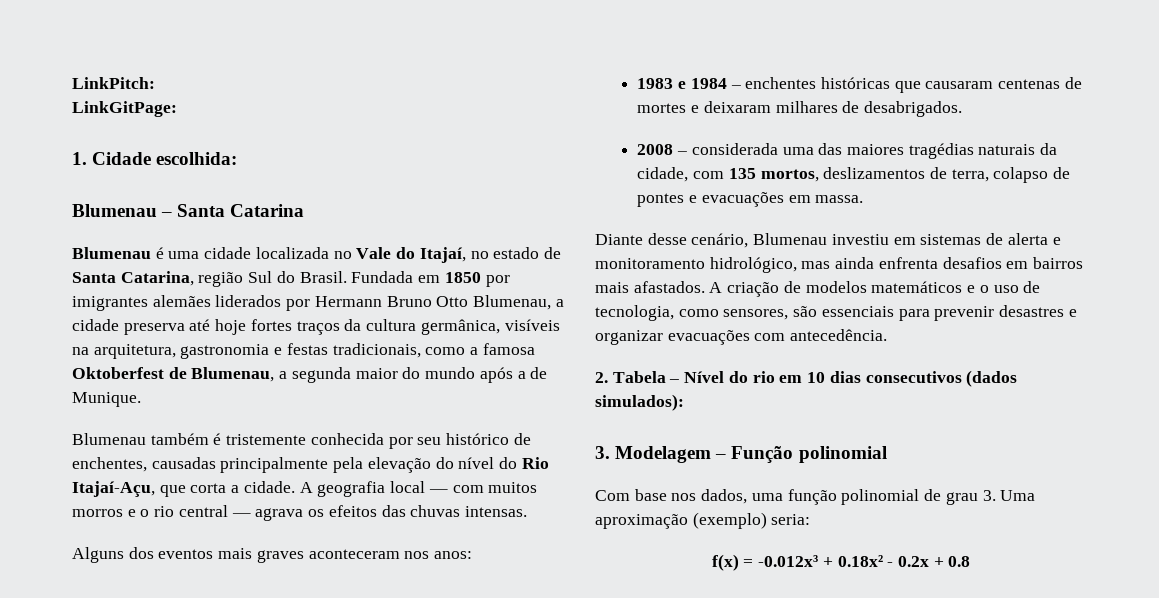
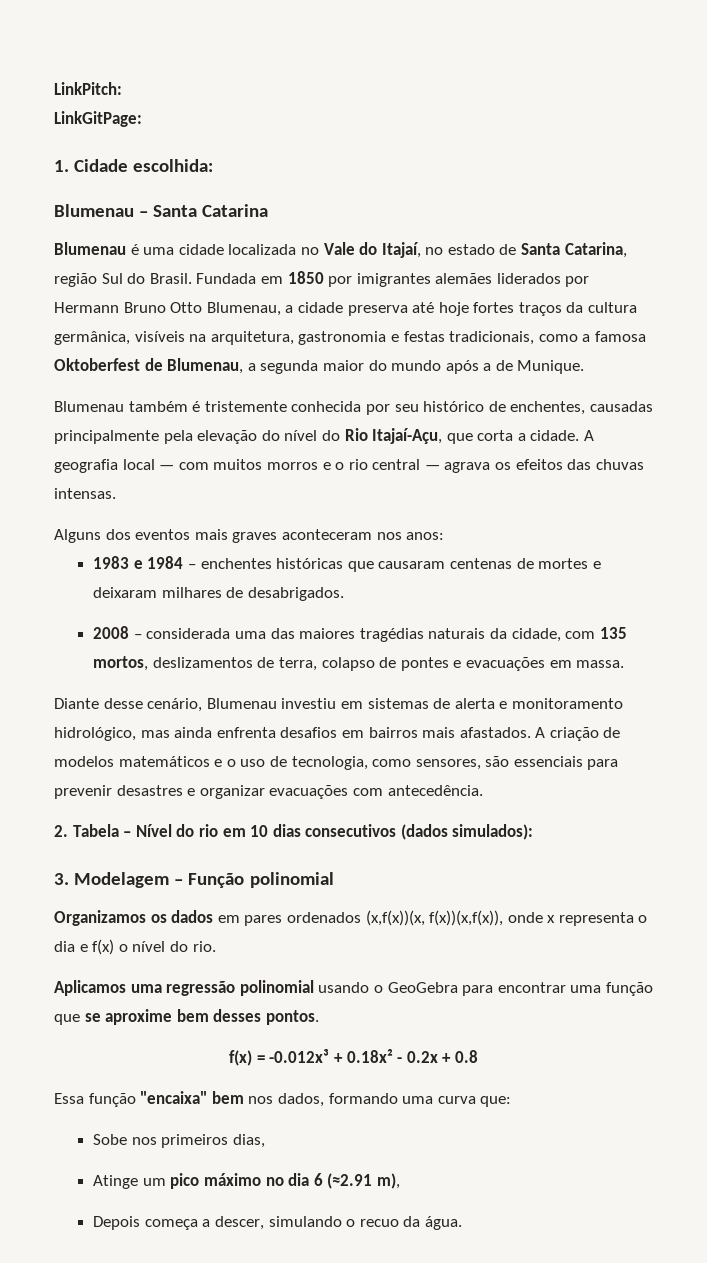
[595,489,1036,505] [595,512,811,529] Com base nos dados, uma função polinomial de grau 3. Uma aproximação (exemplo) seria: -> [54,910,648,926] [54,939,216,955] [54,980,653,996] [54,1009,319,1025] Organizamos os dados em pares ordenados (x,f(x))(x, f(x))(x,f(x)), onde x representa o dia e f(x) o nível do rio. // Aplicamos uma regressão polinomial usando o GeoGebra para encontrar uma função que se aproxime bem desses pontos.
(971, 561) none -> [54,1091,512,1107] [93,1134,265,1148] [93,1173,400,1189] [93,1216,462,1230] // Essa função "encaixa" bem nos dados, formando uma curva que: // Sobe nos primeiros dias, // Atinge um pico máximo no dia 6 (≈2.91 m), // Depois começa a descer, simulando o recuo da água.

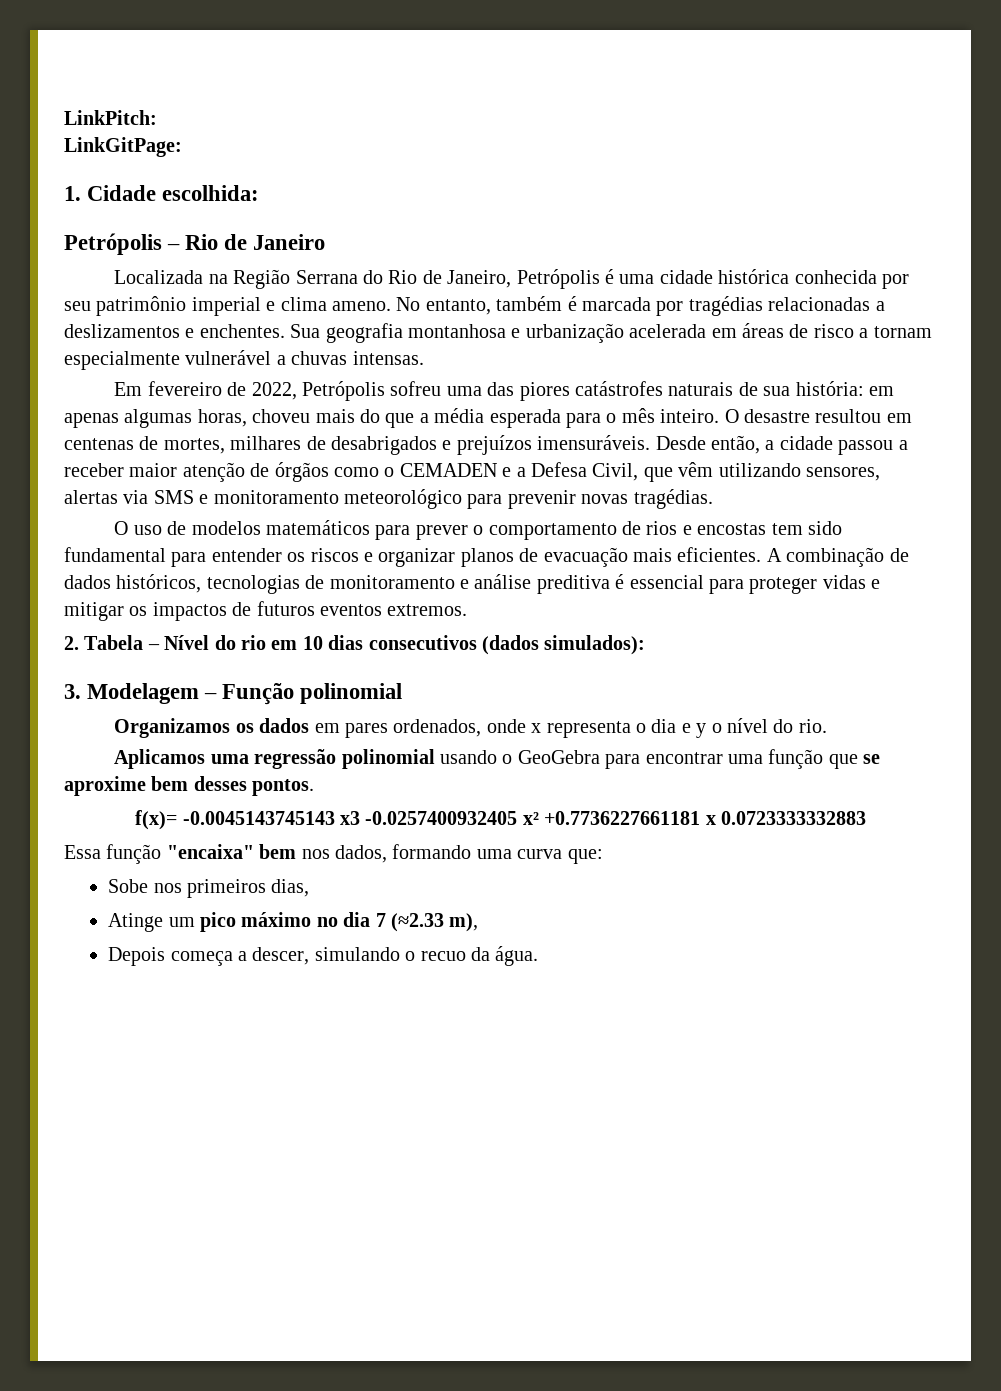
[54,204,269,217] [54,242,627,258] [54,271,590,287] [54,302,638,316] [54,331,646,345] [54,358,585,374] [54,401,653,415] [54,428,595,444] [54,459,644,473] [54,488,116,499] [54,529,445,543] [93,556,601,572] [93,587,344,601] [93,626,627,642] [93,656,625,671] [54,698,623,712] [54,727,621,741] [54,756,619,770] [54,785,483,799] Blumenau – Santa Catarina // Blumenau é uma cidade localizada no Vale do Itajaí, no estado de Santa Catarina, região Sul do Brasil. Fundada em 1850 por imigrantes alemães liderados por Hermann Bruno Otto Blumenau, a cidade preserva até hoje fortes traços da cultura germânica, visíveis na arquitetura, gastronomia e festas tradicionais, como a famosa Oktoberfest de Blumenau, a segunda maior do mundo após a de Munique. // Blumenau também é tristemente conhecida por seu histórico de enchentes, causadas principalmente pela elevação do nível do Rio Itajaí-Açu, que corta a cidade. A geografia local — com muitos morros e o rio central — agrava os efeitos das chuvas intensas. // Alguns dos eventos mais graves aconteceram nos anos: // 1983 e 1984 – enchentes históricas que causaram centenas de mortes e deixaram milhares de desabrigados. // 2008 – considerada uma das maiores tragédias naturais da cidade, com 135 mortos, deslizamentos de terra, colapso de pontes e evacuações em massa. // Diante desse cenário, Blumenau investiu em sistemas de alerta e monitoramento hidrológico, mas ainda enfrenta desafios em bairros mais afastados. A criação de modelos matemáticos e o uso de tecnologia, como sensores, são essenciais para prevenir desastres e organizar evacuações com antecedência. -> [64,233,326,255] [114,269,910,289] [64,296,885,316] [64,323,932,343] [64,350,424,370] [114,381,895,401] [64,408,912,428] [64,435,908,455] [64,462,880,482] [64,489,713,509] [114,520,843,540] [64,547,909,567] [64,574,881,594] [64,601,468,621] Petrópolis – Rio de Janeiro // Localizada na Região Serrana do Rio de Janeiro, Petrópolis é uma cidade histórica conhecida por seu patrimônio imperial e clima ameno. No entanto, também é marcada por tragédias relacionadas a deslizamentos e enchentes. Sua geografia montanhosa e urbanização acelerada em áreas de risco a tornam especialmente vulnerável a chuvas intensas. // Em fevereiro de 2022, Petrópolis sofreu uma das piores catástrofes naturais de sua história: em apenas algumas horas, choveu mais do que a média esperada para o mês inteiro. O desastre resultou em centenas de mortes, milhares de desabrigados e prejuízos imensuráveis. Desde então, a cidade passou a receber maior atenção de órgãos como o CEMADEN e a Defesa Civil, que vêm utilizando sensores, alertas via SMS e monitoramento meteorológico para prevenir novas tragédias. // O uso de modelos matemáticos para prever o comportamento de rios e encostas tem sido fundamental para entender os riscos e organizar planos de evacuação mais eficientes. A combinação de dados históricos, tecnologias de monitoramento e análise preditiva é essencial para proteger vidas e mitigar os impactos de futuros eventos extremos.
[286,910,504,926] ordenados (x,f(x))(x, f(x))(x,f(x)), -> [393,719,482,737] ordenados,
[92,939,115,955] f(x) -> [696,723,707,738] y
[229,1049,478,1066] f(x) = -0.012x³ + 0.18x² - 0.2x + 0.8 -> [135,810,866,830] f(x)= -0.0045143745143 x3 -0.0257400932405 x² +0.7736227661181 x 0.0723333332883
[313,1173,373,1189] 6 (≈2.91 -> [375,913,444,932] 7 (≈2.33

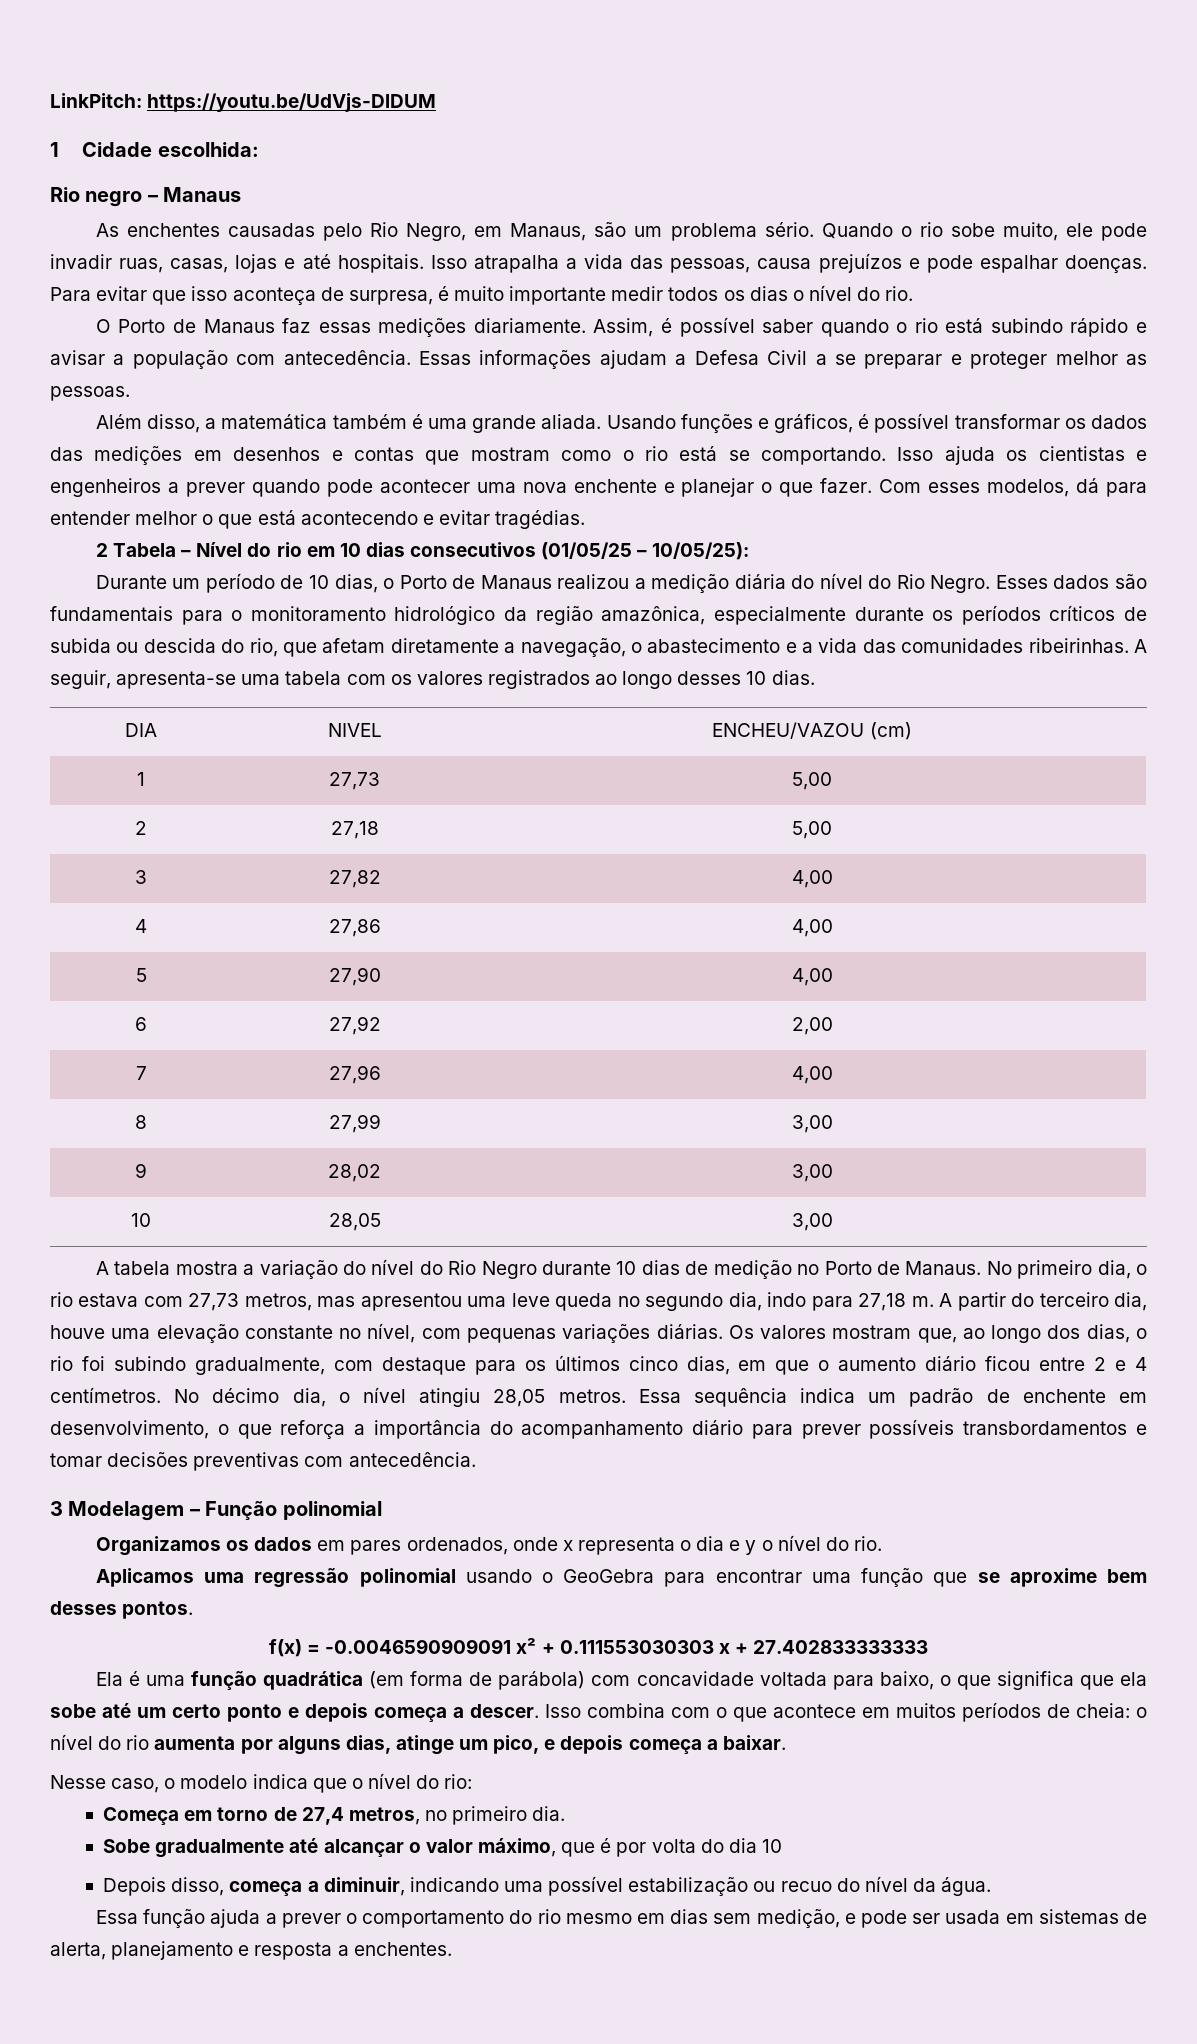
[64,137,182,157] [64,186,81,201] // LinkGitPage: // 1. -> [147,93,437,112] [50,142,59,157] https://youtu.be/UdVjs-DlDUM // 1
[64,233,326,255] [114,269,910,289] [64,296,885,316] [64,323,932,343] [64,350,424,370] [114,381,895,401] [64,408,912,428] [64,435,908,455] [64,462,880,482] [64,489,713,509] [114,520,843,540] [64,547,909,567] [64,574,881,594] [64,601,468,621] [64,636,79,650] Petrópolis – Rio de Janeiro // Localizada na Região Serrana do Rio de Janeiro, Petrópolis é uma cidade histórica conhecida por seu patrimônio imperial e clima ameno. No entanto, também é marcada por tragédias relacionadas a deslizamentos e enchentes. Sua geografia montanhosa e urbanização acelerada em áreas de risco a tornam especialmente vulnerável a chuvas intensas. // Em fevereiro de 2022, Petrópolis sofreu uma das piores catástrofes naturais de sua história: em apenas algumas horas, choveu mais do que a média esperada para o mês inteiro. O desastre resultou em centenas de mortes, milhares de desabrigados e prejuízos imensuráveis. Desde então, a cidade passou a receber maior atenção de órgãos como o CEMADEN e a Defesa Civil, que vêm utilizando sensores, alertas via SMS e monitoramento meteorológico para prevenir novas tragédias. // O uso de modelos matemáticos para prever o comportamento de rios e encostas tem sido fundamental para entender os riscos e organizar planos de evacuação mais eficientes. A combinação de dados históricos, tecnologias de monitoramento e análise preditiva é essencial para proteger vidas e mitigar os impactos de futuros eventos extremos. // 2. -> [50,187,242,207] [95,222,1147,241] [50,253,1147,273] [50,285,914,305] [95,317,1147,337] [50,350,1147,369] [50,386,130,401] [95,413,1148,433] [50,446,1148,465] [50,478,1147,497] [50,510,586,529] [95,543,108,557] Rio negro – Manaus // As enchentes causadas pelo Rio Negro, em Manaus, são um problema sério. Quando o rio sobe muito, ele pode invadir ruas, casas, lojas e até hospitais. Isso atrapalha a vida das pessoas, causa prejuízos e pode espalhar doenças. Para evitar que isso aconteça de surpresa, é muito importante medir todos os dias o nível do rio. // O Porto de Manaus faz essas medições diariamente. Assim, é possível saber quando o rio está subindo rápido e avisar a população com antecedência. Essas informações ajudam a Defesa Civil a se preparar e proteger melhor as pessoas. // Além disso, a matemática também é uma grande aliada. Usando funções e gráficos, é possível transformar os dados das medições em desenhos e contas que mostram como o rio está se comportando. Isso ajuda os cientistas e engenheiros a prever quando pode acontecer uma nova enchente e planejar o que fazer. Com esses modelos, dá para entender melhor o que está acontecendo e evitar tragédias. // 2
[482,635,646,655] [64,684,81,699] (dados simulados): // 3. -> [541,542,750,560] [95,573,1147,593] [50,605,1147,625] [50,638,1148,657] [50,670,815,689] [125,723,157,737] [327,723,382,737] [712,722,912,740] [137,772,145,786] [329,772,380,790] [792,772,832,790] [135,821,147,835] [330,821,379,839] [792,821,832,839] [135,870,147,884] [328,870,381,888] [791,870,833,888] [135,919,147,933] [328,919,381,937] [791,919,833,937] [135,968,147,982] [328,967,381,986] [791,968,833,986] [135,1017,147,1031] [328,1016,381,1035] [791,1017,833,1035] [135,1066,147,1080] [328,1065,381,1084] [791,1066,833,1084] [135,1115,147,1129] [328,1114,381,1133] [791,1115,833,1133] [135,1163,147,1178] [328,1164,381,1182] [791,1164,833,1182] [131,1213,151,1227] [328,1213,381,1231] [791,1213,833,1231] [95,1259,1148,1279] [50,1292,1147,1311] [50,1323,1148,1343] [50,1355,1148,1375] [50,1387,1147,1407] [50,1419,1147,1439] [50,1452,476,1471] [50,1501,63,1516] (01/05/25 – 10/05/25): // Durante um período de 10 dias, o Porto de Manaus realizou a medição diária do nível do Rio Negro. Esses dados são fundamentais para o monitoramento hidrológico da região amazônica, especialmente durante os períodos críticos de subida ou descida do rio, que afetam diretamente a navegação, o abastecimento e a vida das comunidades ribeirinhas. A seguir, apresenta-se uma tabela com os valores registrados ao longo desses 10 dias. // DIA | NIVEL | ENCHEU/VAZOU (cm) // 1 | 27,73 | 5,00 // 2 | 27,18 | 5,00 // 3 | 27,82 | 4,00 // 4 | 27,86 | 4,00 // 5 | 27,90 | 4,00 // 6 | 27,92 | 2,00 // 7 | 27,96 | 4,00 // 8 | 27,99 | 3,00 // 9 | 28,02 | 3,00 // 10 | 28,05 | 3,00 // A tabela mostra a variação do nível do Rio Negro durante 10 dias de medição no Porto de Manaus. No primeiro dia, o rio estava com 27,73 metros, mas apresentou uma leve queda no segundo dia, indo para 27,18 m. A partir do terceiro dia, houve uma elevação constante no nível, com pequenas variações diárias. Os valores mostram que, ao longo dos dias, o rio foi subindo gradualmente, com destaque para os últimos cinco dias, em que o aumento diário ficou entre 2 e 4 centímetros. No décimo dia, o nível atingiu 28,05 metros. Essa sequência indica um padrão de enchente em desenvolvimento, o que reforça a importância do acompanhamento diário para prever possíveis transbordamentos e tomar decisões preventivas com antecedência. // 3
[135,810,866,830] [64,844,603,864] [108,879,310,898] [108,912,479,932] [108,946,539,966] f(x)= -0.0045143745143 x3 -0.0257400932405 x² +0.7736227661181 x 0.0723333332883 // Essa função "encaixa" bem nos dados, formando uma curva que: // Sobe nos primeiros dias, // Atinge um pico máximo no dia 7 (≈2.33 m), // Depois começa a descer, simulando o recuo da água. -> [268,1638,929,1657] [95,1671,1147,1690] [50,1702,1147,1722] [50,1734,786,1755] [50,1773,473,1793] [103,1806,566,1825] [103,1838,782,1858] [103,1876,992,1896] [95,1909,1147,1928] [50,1941,452,1960] f(x) = -0.0046590909091 x² + 0.111553030303 x + 27.402833333333 // Ela é uma função quadrática (em forma de parábola) com concavidade voltada para baixo, o que significa que ela sobe até um certo ponto e depois começa a descer. Isso combina com o que acontece em muitos períodos de cheia: o nível do rio aumenta por alguns dias, atinge um pico, e depois começa a baixar. // Nesse caso, o modelo indica que o nível do rio: // Começa em torno de 27,4 metros, no primeiro dia. // Sobe gradualmente até alcançar o valor máximo, que é por volta do dia 10 // Depois disso, começa a diminuir, indicando uma possível estabilização ou recuo do nível da água. // Essa função ajuda a prever o comportamento do rio mesmo em dias sem medição, e pode ser usada em sistemas de alerta, planejamento e resposta a enchentes.

